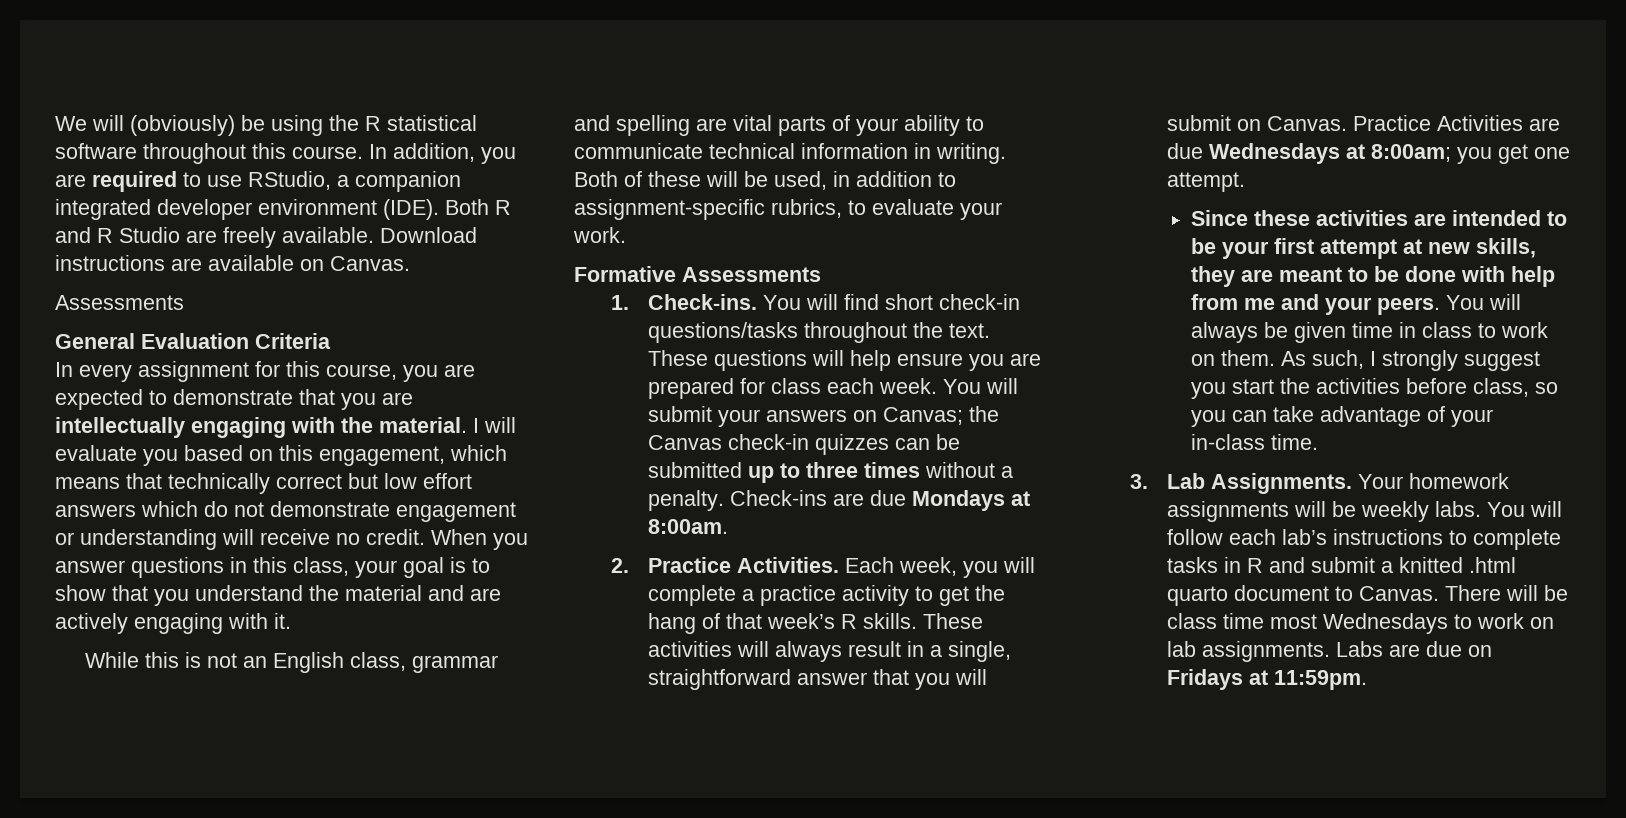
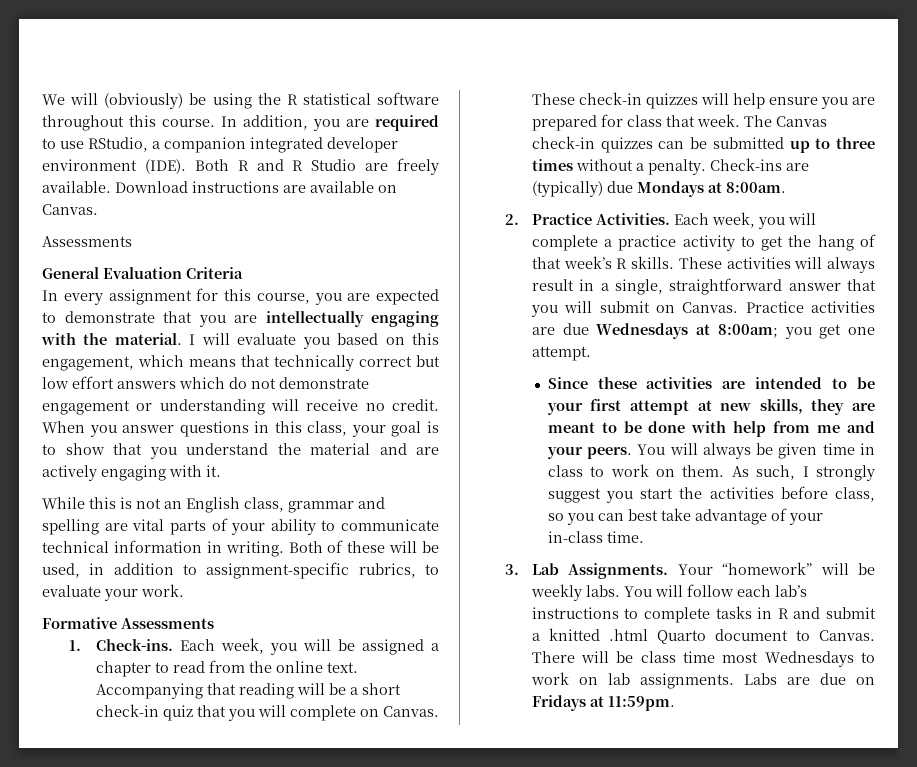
[763,294,1021,310] [648,322,991,343] [648,350,808,371] You will find short check-in questions/tasks throughout the text. These questions -> [179,638,439,655] [95,660,358,677] [95,683,401,699] [95,704,439,721] [531,92,698,109] Each week, you will be assigned a chapter to read from the online text. Accompanying that reading will be a short check-in quiz that you will complete on Canvas. These check-in quizzes
[827,378,1019,394] [648,406,1000,427] each week. You will submit your answers on Canvas; the -> [665,114,772,127] that week. The
(865, 499) none -> [531,181,603,197] (typically)
[1437,115,1524,131] Activities -> [811,301,875,313] activities
(1267, 416) none -> [627,509,658,521] best
[1409,473,1510,489] [1167,501,1290,522] homework assignments -> [722,562,813,575] “homework”
[1167,586,1229,606] quarto -> [656,630,706,644] Quarto

